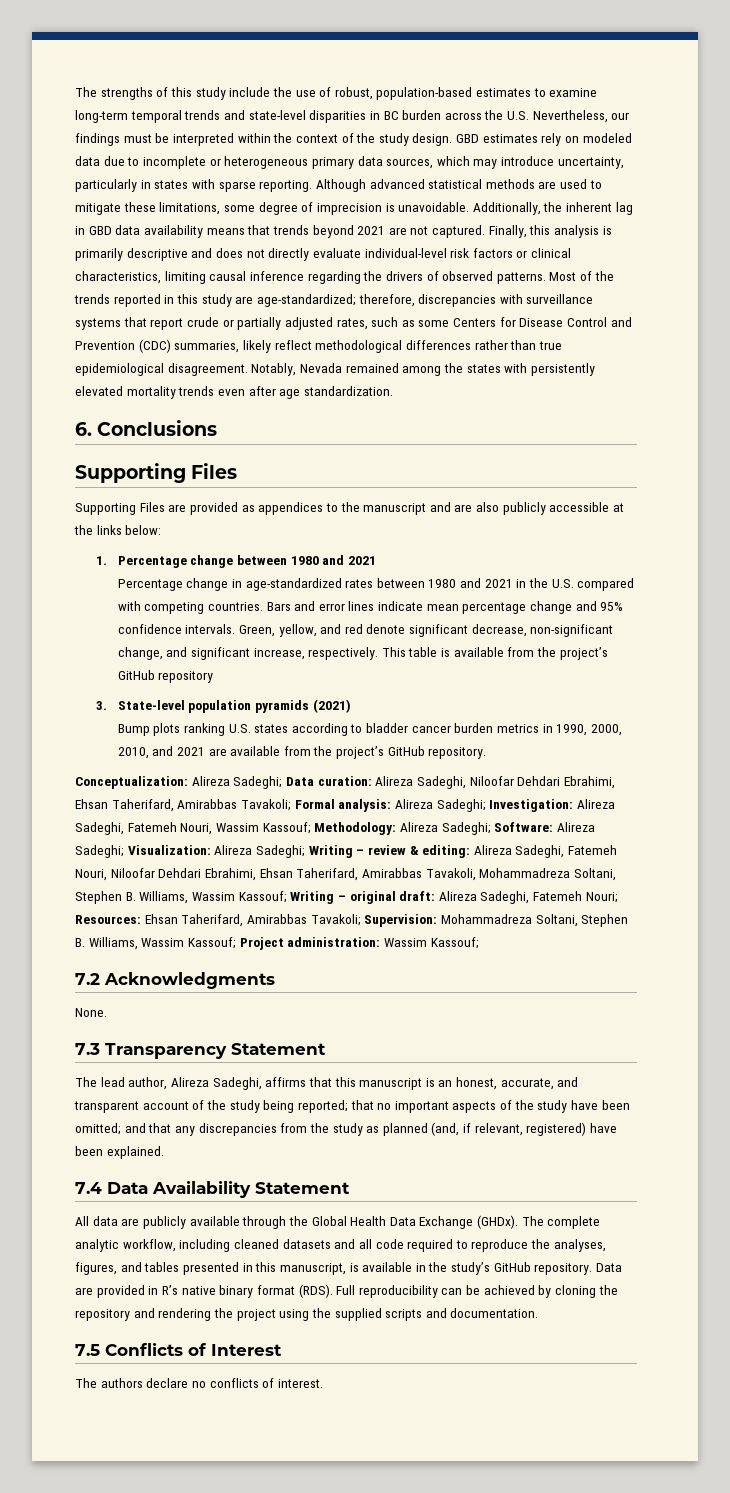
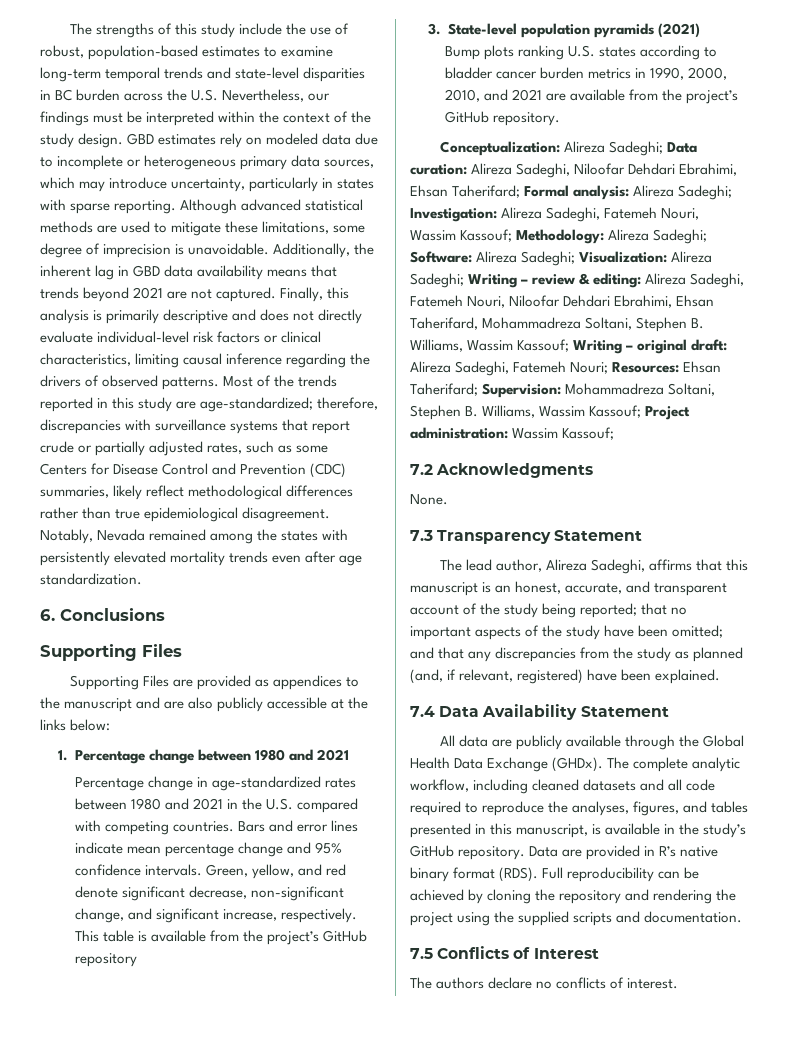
[111,799,291,812] Taherifard, Amirabbas Tavakoli; -> [452,185,521,198] Taherifard;
[361,868,476,881] Amirabbas Tavakoli, -> (478, 323) none
[181,914,361,927] Taherifard, Amirabbas Tavakoli; -> [410,383,478,396] Taherifard;

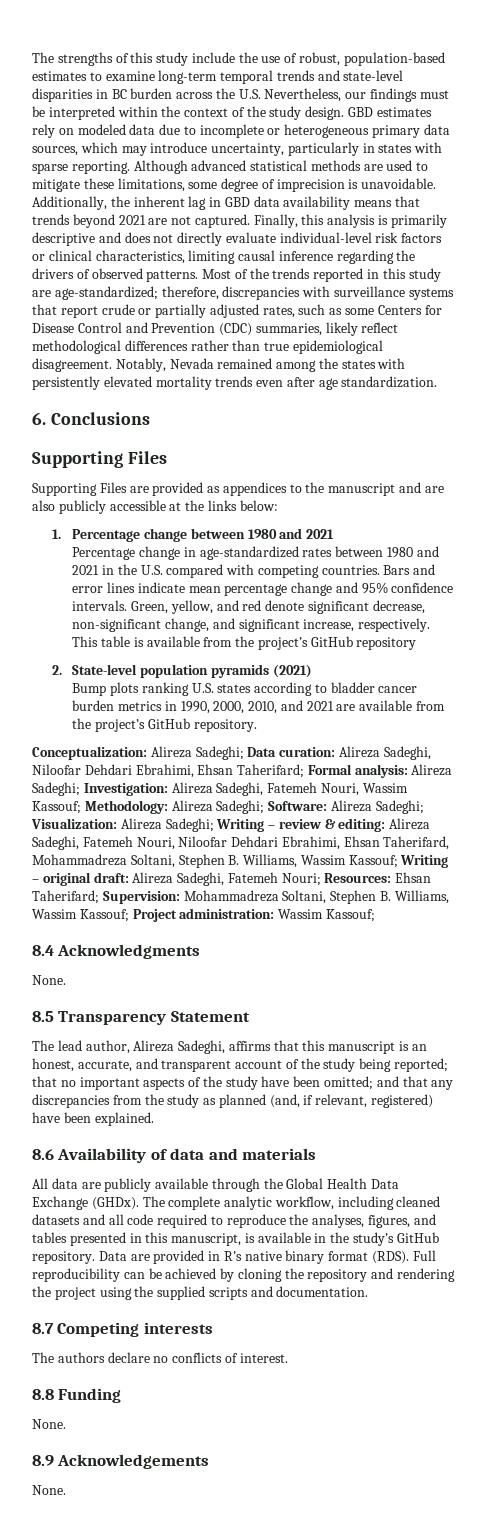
[427,23,441,35] 3. -> [52,665,63,675] 2.
[410,464,433,475] 7.2 -> [32,945,54,956] 8.4
[410,530,433,541] 7.3 -> [32,1011,54,1022] 8.5
[410,704,669,720] 7.4 Data Availability Statement -> [32,1148,317,1163] 8.6 Availability of data and materials
[410,946,599,959] 7.5 Conflicts of Interest -> [32,1322,213,1337] 8.7 Competing interests
(679, 983) none -> [32,1388,122,1403] [32,1419,66,1429] [32,1454,210,1469] [32,1485,66,1495] // 8.8 Funding // None. // 8.9 Acknowledgements // None.

